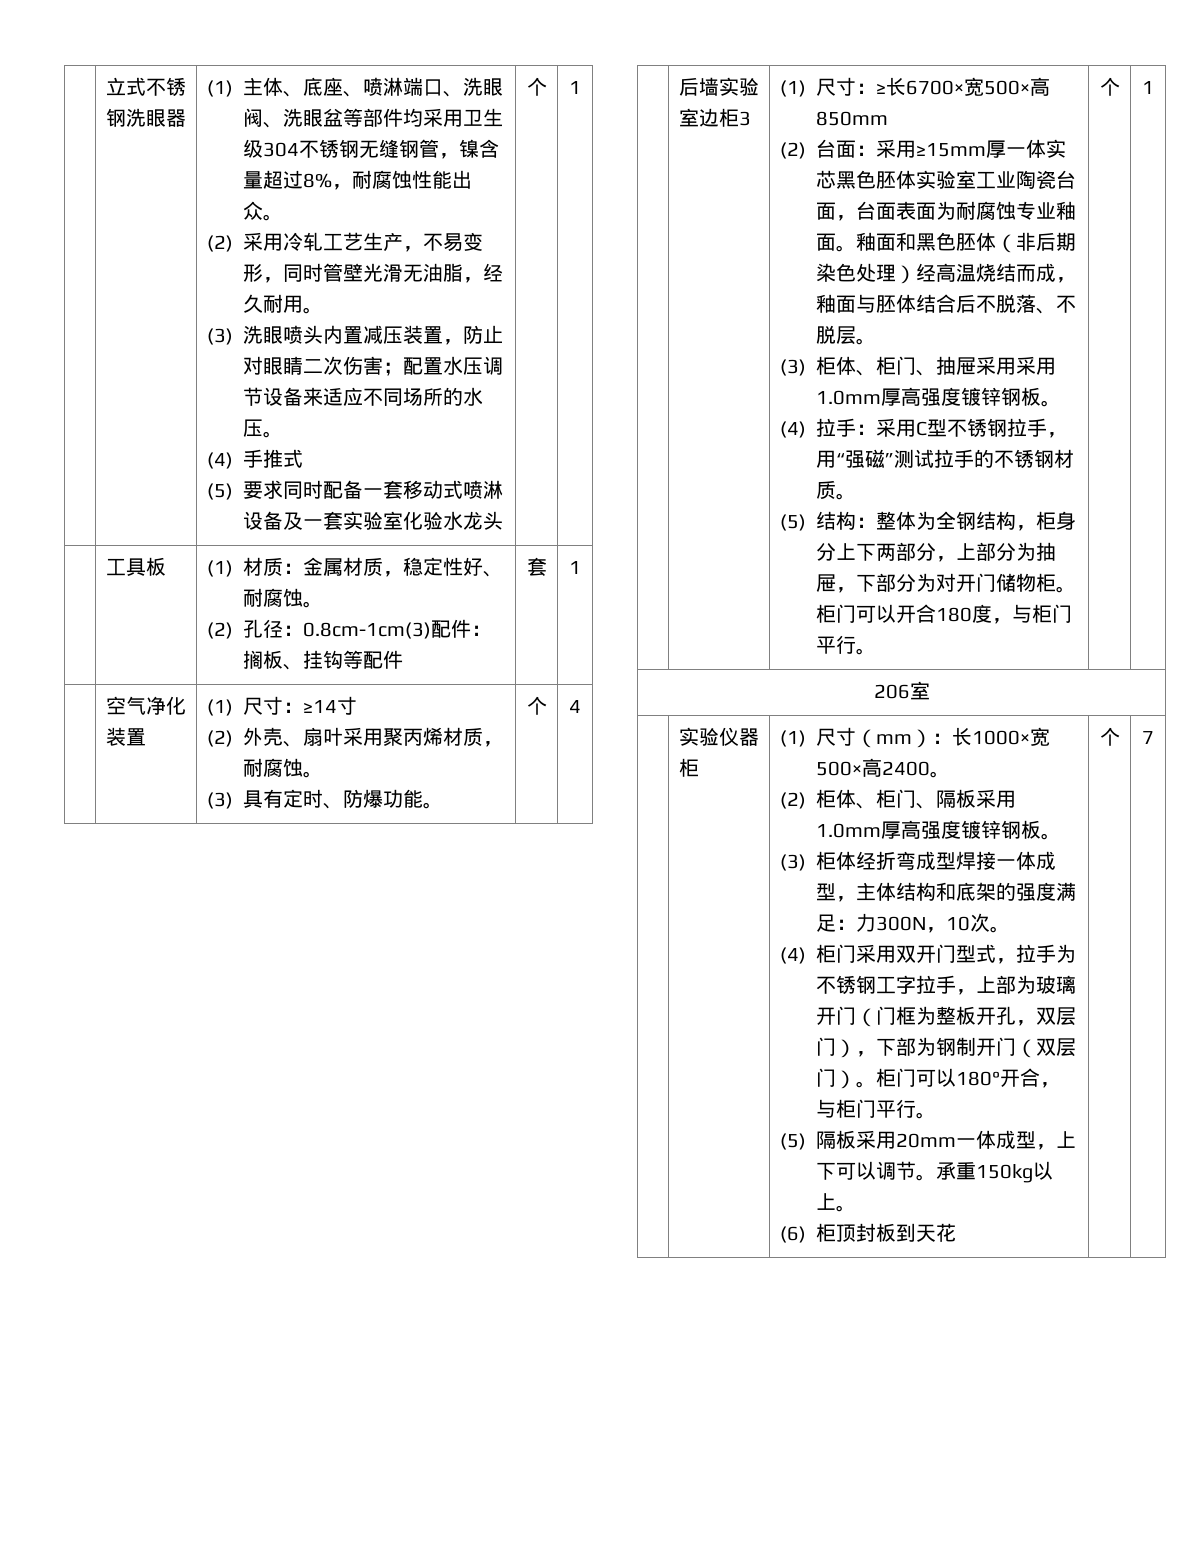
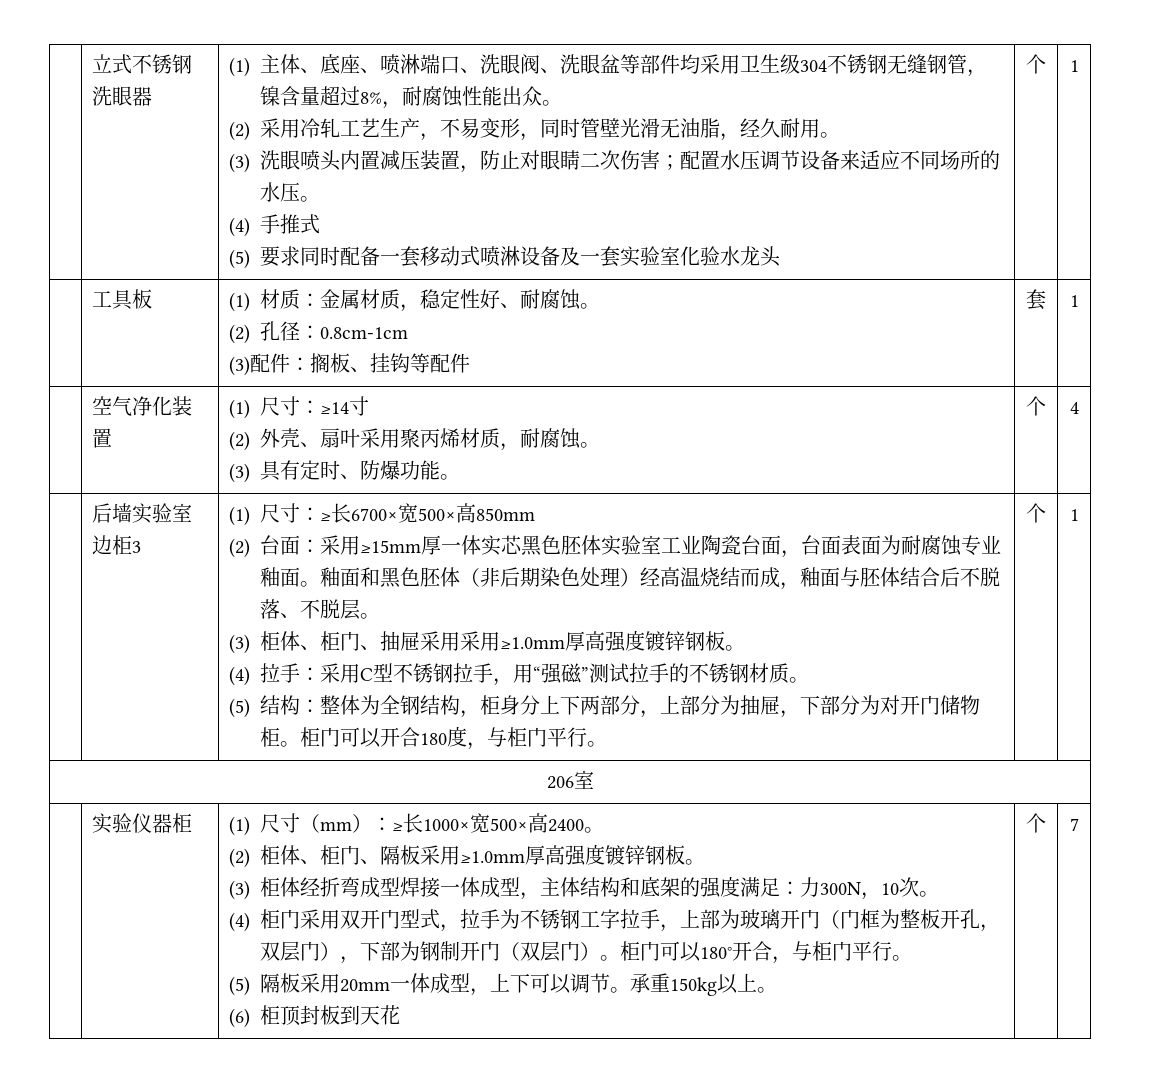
[302,622,431,639] 0.8cm-1cm(3) -> [320,327,409,339] [229,356,251,376] 0.8cm-1cm // (3)
[815,390,881,405] 1.0mm -> [500,637,566,649] ≥1.0mm
(952, 738) none -> [392,822,404,831] ≥
[815,823,881,838] 1.0mm -> [460,851,526,863] ≥1.0mm

